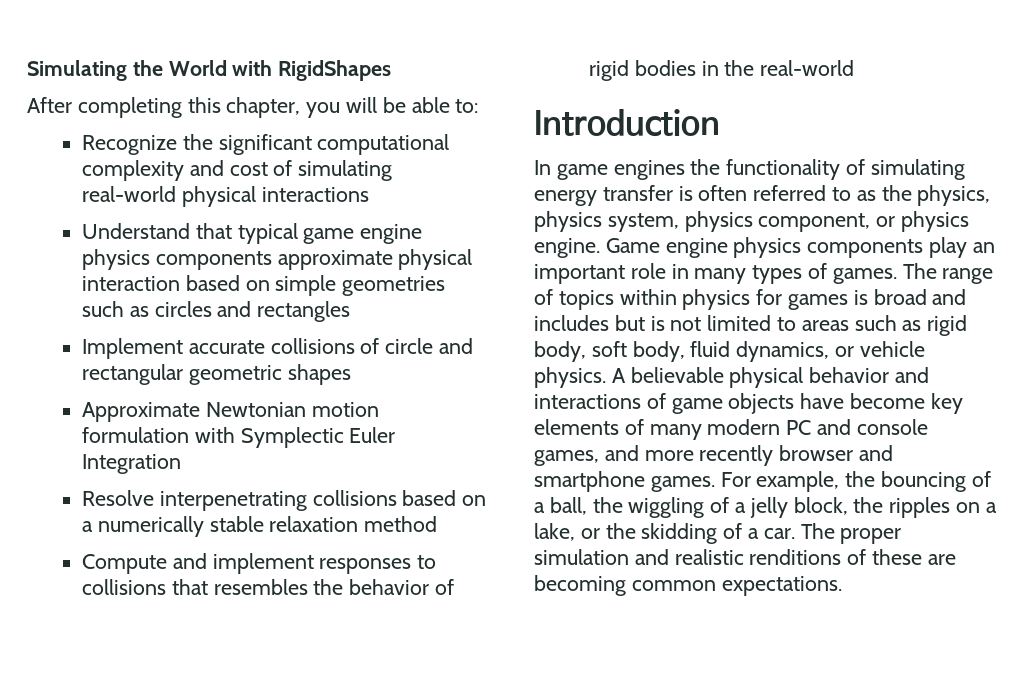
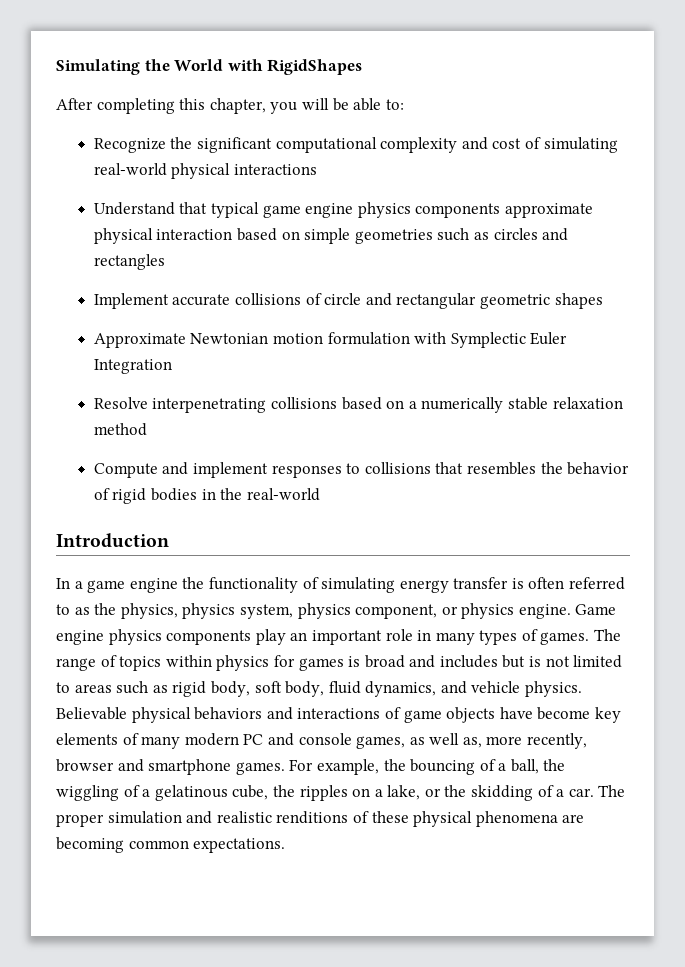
[556,160,685,180] game engines -> [74,578,178,593] a game engine
[834,346,854,357] or -> [440,681,467,694] and
[611,367,890,388] A believable physical behavior -> [56,707,263,723] Believable physical behaviors
[604,445,774,466] and more recently -> [409,733,588,749] as well as, more recently,
[749,497,848,518] jelly block, -> [154,785,269,801] gelatinous cube,
(923, 557) none -> [413,811,558,827] physical phenomena

